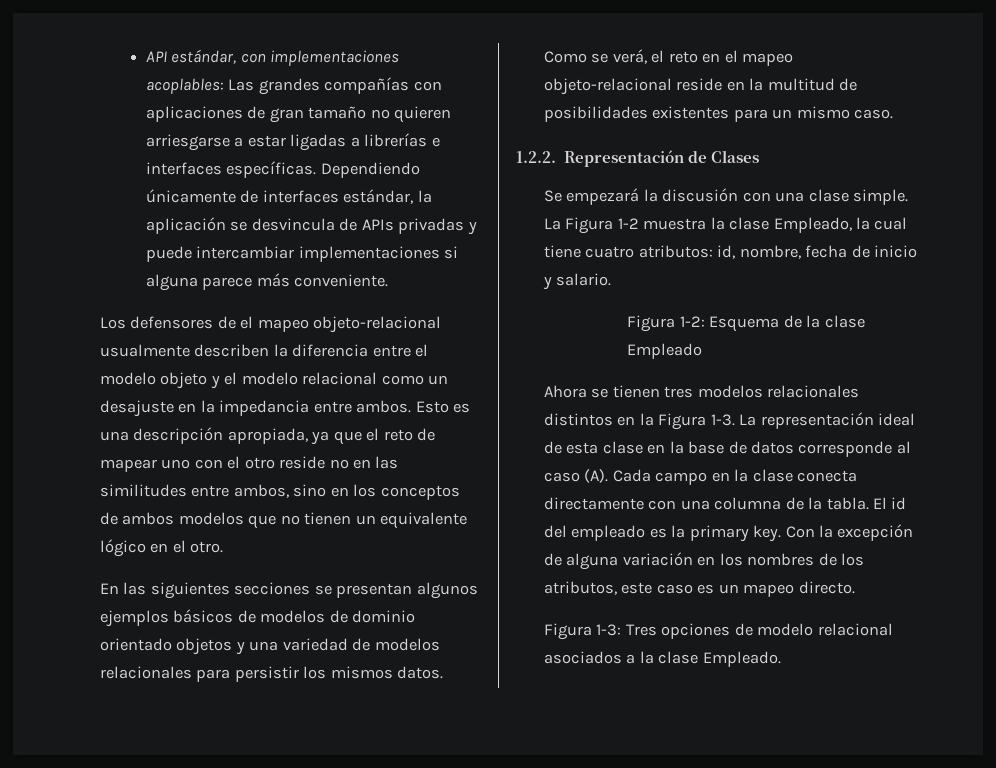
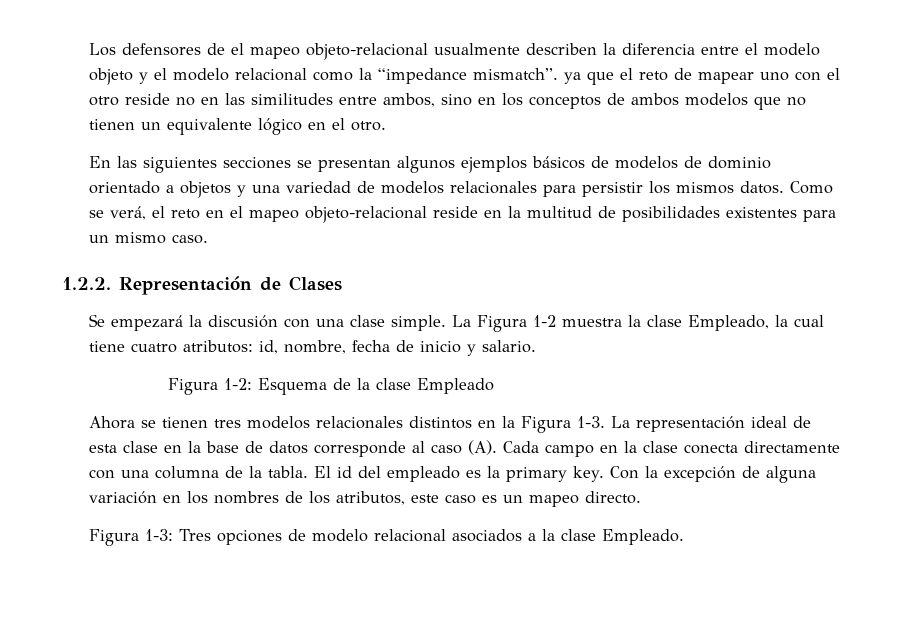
[145,49,400,66] [145,77,442,95] [145,106,452,123] [145,133,440,151] [145,161,420,178] [145,189,432,204] [145,217,477,235] [145,246,459,262] [145,273,389,291] API estándar, con implementaciones acoplables: Las grandes compañías con aplicaciones de gran tamaño no quieren arriesgarse a estar ligadas a librerías e interfaces específicas. Dependiendo únicamente de interfaces estándar, la aplicación se desvincula de APIs privadas y puede intercambiar implementaciones si alguna parece más conveniente. // -> (88, 49) none
[428,375,449,385] [99,400,471,417] [99,427,308,444] un desajuste en la impedancia entre ambos. Esto es una descripción apropiada, -> [358,68,558,84] la “impedance mismatch”.
(172, 644) none -> [165,185,174,193] a

